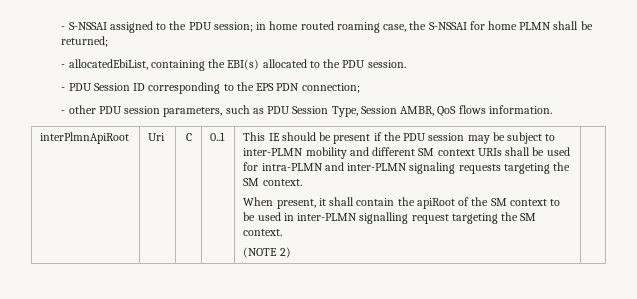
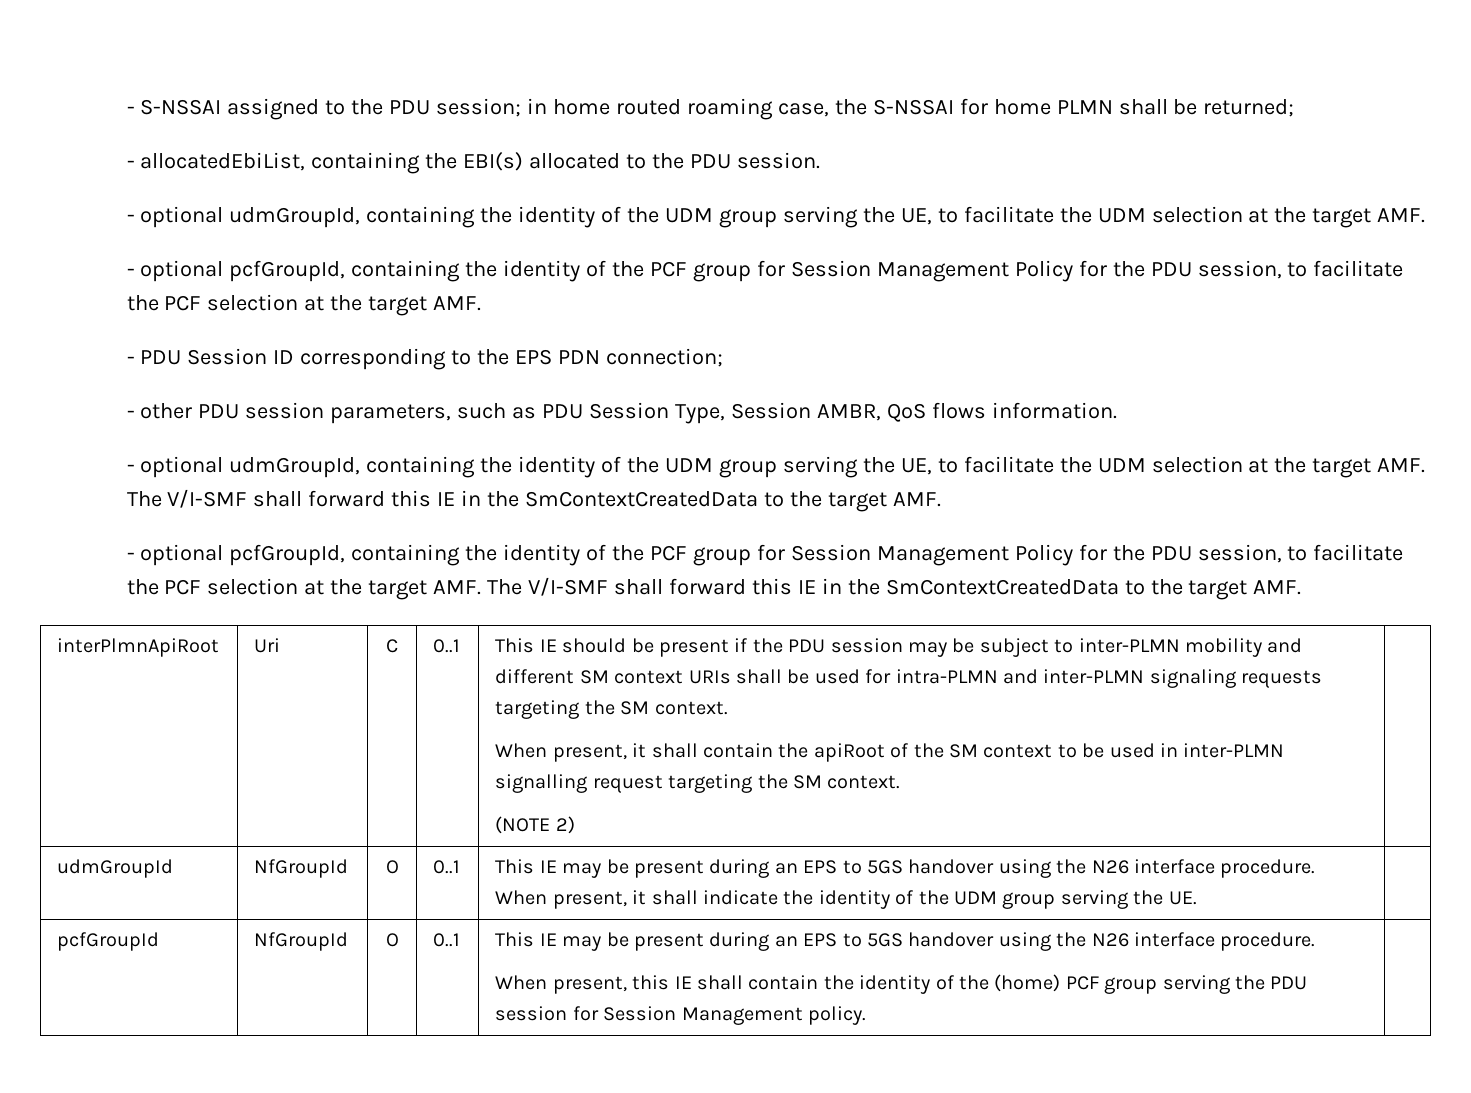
(406, 64) none -> [126,206,1426,228] [126,260,1404,282] [126,294,482,316] // - optional udmGroupId, containing the identity of the UDM group serving the UE, to facilitate the UDM selection at the target AMF. // - optional pcfGroupId, containing the identity of the PCF group for Session Management Policy for the PDU session, to facilitate the PCF selection at the target AMF.
(552, 109) none -> [126,456,1426,478] [126,489,941,512] [126,544,1404,566] [126,577,1302,600] // - optional udmGroupId, containing the identity of the UDM group serving the UE, to facilitate the UDM selection at the target AMF. The V/I-SMF shall forward this IE in the SmContextCreatedData to the target AMF. // - optional pcfGroupId, containing the identity of the PCF group for Session Management Policy for the PDU session, to facilitate the PCF selection at the target AMF. The V/I-SMF shall forward this IE in the SmContextCreatedData to the target AMF.
(291, 252) none -> [57,859,174,878] [254,859,349,878] [385,860,399,874] [433,860,461,874] [495,859,1316,878] [495,890,1197,909] [57,932,160,951] [254,932,349,951] [385,933,399,947] [433,933,461,947] [495,932,1316,951] [495,974,1308,994] [495,1006,866,1025] // udmGroupId | NfGroupId | O | 0..1 | This IE may be present during an EPS to 5GS handover using the N26 interface procedure. When present, it shall indicate the identity of the UDM group serving the UE. | // pcfGroupId | NfGroupId | O | 0..1 | This IE may be present during an EPS to 5GS handover using the N26 interface procedure. // When present, this IE shall contain the identity of the (home) PCF group serving the PDU session for Session Management policy. |

